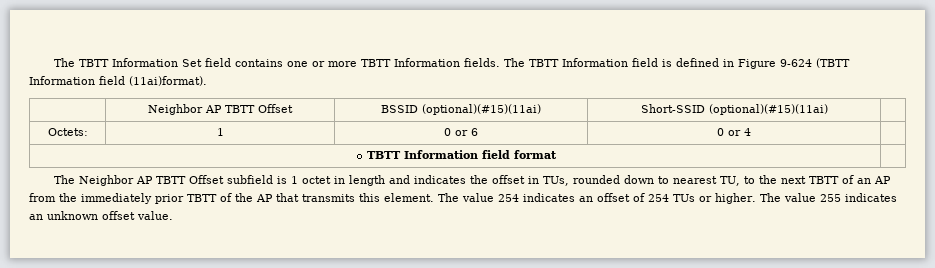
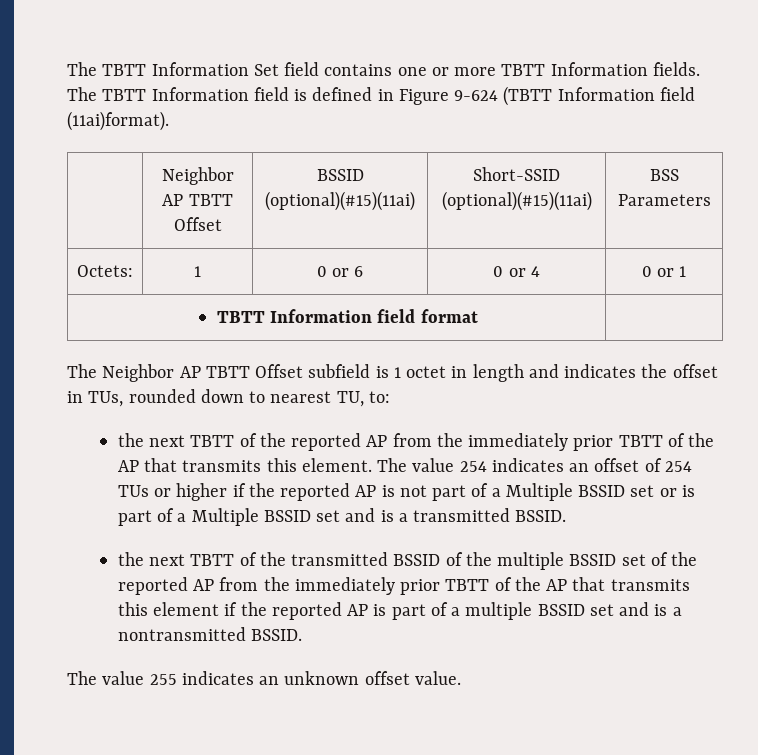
(828, 109) none -> [649,169,679,181] [617,194,711,206] BSS Parameters
(751, 132) none -> [641,266,687,277] 0 or 1
[743,175,871,184] to the next TBTT of an -> [368,391,390,403] [117,433,362,451] to: // the next TBTT of the reported
[715,193,756,204] higher. -> [176,483,695,501] [117,508,567,526] [117,552,698,570] [117,577,690,595] [117,602,682,620] [117,627,303,641] higher if the reported AP is not part of a Multiple BSSID set or is part of a Multiple BSSID set and is a transmitted BSSID. // the next TBTT of the transmitted BSSID of the multiple BSSID set of the reported AP from the immediately prior TBTT of the AP that transmits this element if the reported AP is part of a multiple BSSID set and is a nontransmitted BSSID. //

